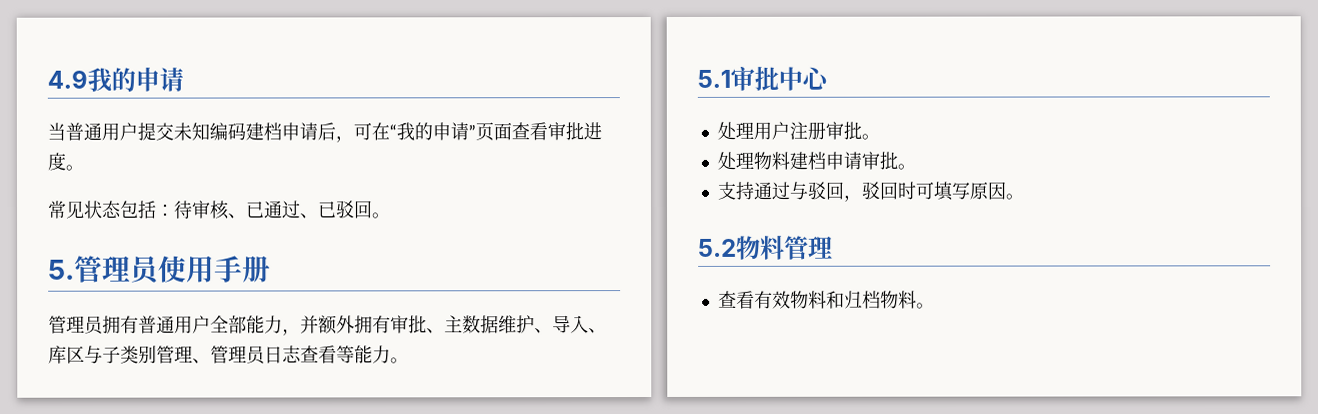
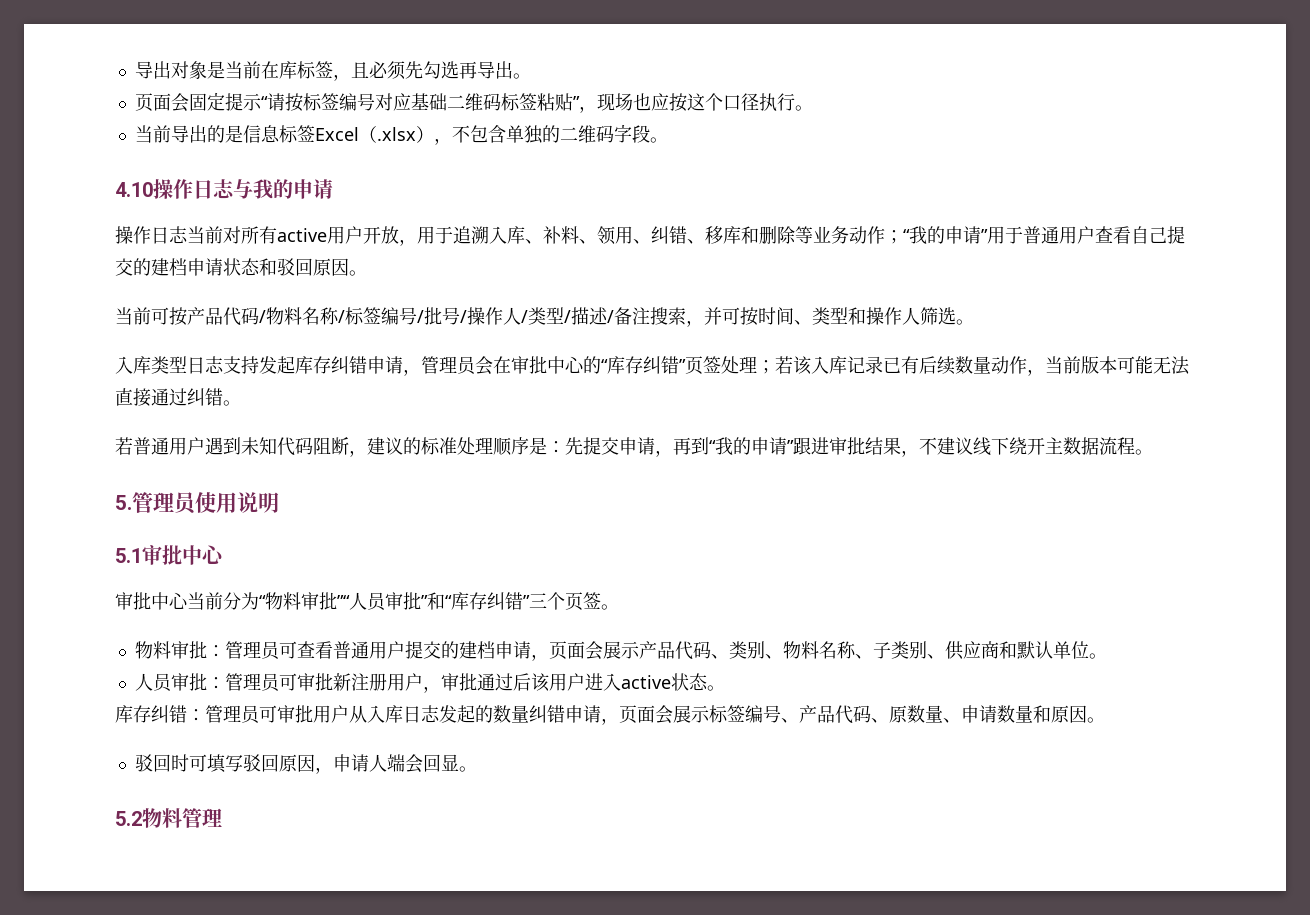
[47,67,184,92] [47,122,602,143] [47,152,84,171] [47,200,391,220] [48,255,271,285] [48,315,607,336] [48,345,409,365] [697,66,830,91] [716,121,880,140] [716,151,916,170] [716,181,1024,202] [698,235,833,260] [717,290,935,309] 4.9我的申请 // 当普通用户提交未知编码建档申请后，可在“我的申请”页面查看审批进度。 // 常见状态包括：待审核、已通过、已驳回。 // 5.管理员使用手册 // 管理员拥有普通用户全部能力，并额外拥有审批、主数据维护、导入、库区与子类别管理、管理员日志查看等能力。 // 5.1审批中心 // 处理用户注册审批。 // 处理物料建档申请审批。 // 支持通过与驳回，驳回时可填写原因。 // 5.2物料管理 // 查看有效物料和归档物料。 -> [134,61,531,81] [134,92,813,113] [134,124,668,145] [115,179,333,199] [115,226,1185,246] [115,258,367,276] [115,307,974,327] [115,356,1190,376] [115,388,241,407] [115,437,1153,457] [115,492,279,515] [115,545,225,565] [115,592,619,611] [134,641,1107,661] [134,673,725,693] [115,705,1105,725] [134,754,477,774] [115,808,222,828] 导出对象是当前在库标签，且必须先勾选再导出。 // 页面会固定提示“请按标签编号对应基础二维码标签粘贴”，现场也应按这个口径执行。 // 当前导出的是信息标签Excel（.xlsx），不包含单独的二维码字段。 // 4.10操作日志与我的申请 // 操作日志当前对所有active用户开放，用于追溯入库、补料、领用、纠错、移库和删除等业务动作；“我的申请”用于普通用户查看自己提交的建档申请状态和驳回原因。 // 当前可按产品代码/物料名称/标签编号/批号/操作人/类型/描述/备注搜索，并可按时间、类型和操作人筛选。 // 入库类型日志支持发起库存纠错申请，管理员会在审批中心的“库存纠错”页签处理；若该入库记录已有后续数量动作，当前版本可能无法直接通过纠错。 // 若普通用户遇到未知代码阻断，建议的标准处理顺序是：先提交申请，再到“我的申请”跟进审批结果，不建议线下绕开主数据流程。 // 5.管理员使用说明 // 5.1审批中心 // 审批中心当前分为“物料审批”“人员审批”和“库存纠错”三个页签。 // 物料审批：管理员可查看普通用户提交的建档申请，页面会展示产品代码、类别、物料名称、子类别、供应商和默认单位。 // 人员审批：管理员可审批新注册用户，审批通过后该用户进入active状态。 // 库存纠错：管理员可审批用户从入库日志发起的数量纠错申请，页面会展示标签编号、产品代码、原数量、申请数量和原因。 // 驳回时可填写驳回原因，申请人端会回显。 // 5.2物料管理

